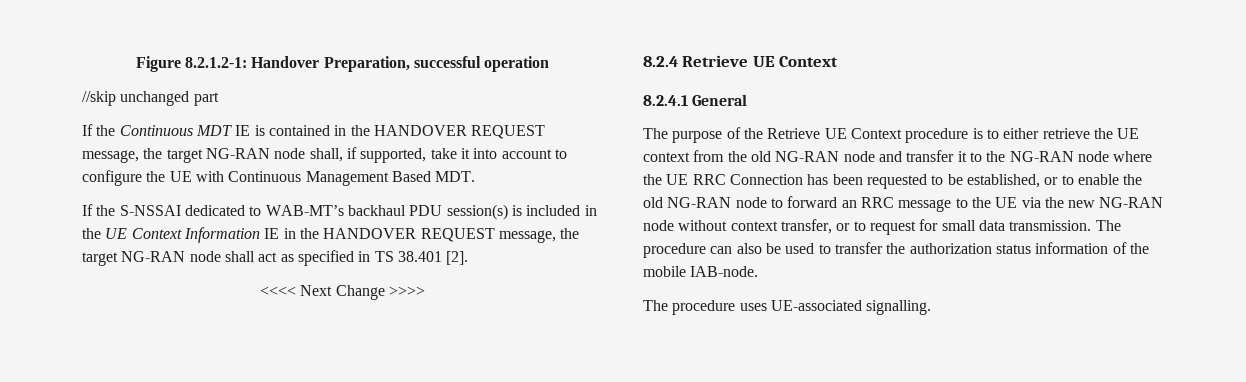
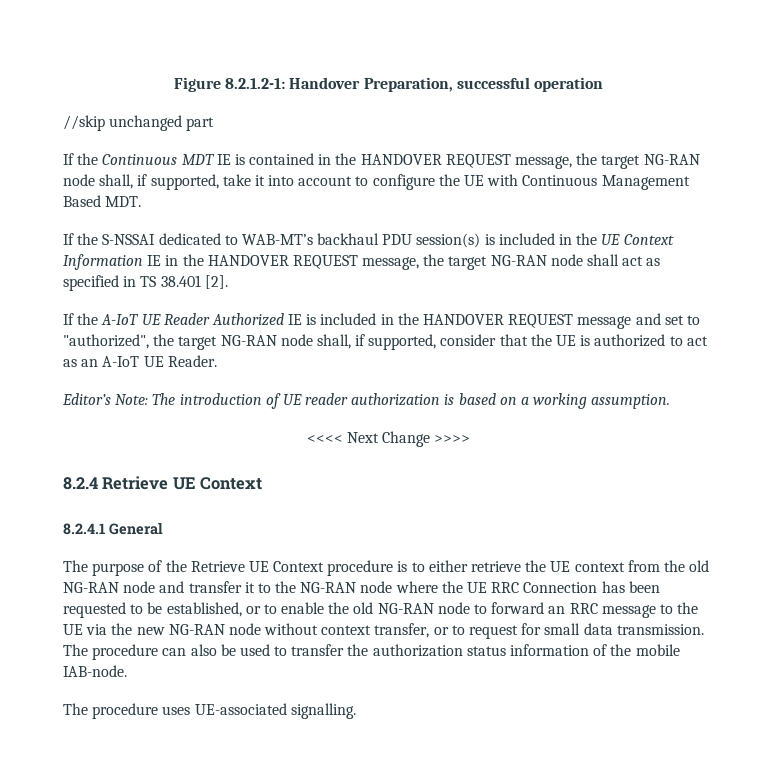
(469, 258) none -> [63,313,700,329] [63,334,708,350] [63,355,217,367] [62,393,671,409] // If the A-IoT UE Reader Authorized IE is included in the HANDOVER REQUEST message and set to "authorized", the target NG-RAN node shall, if supported, consider that the UE is authorized to act as an A-IoT UE Reader. // Editor’s Note: The introduction of UE reader authorization is based on a working assumption.

